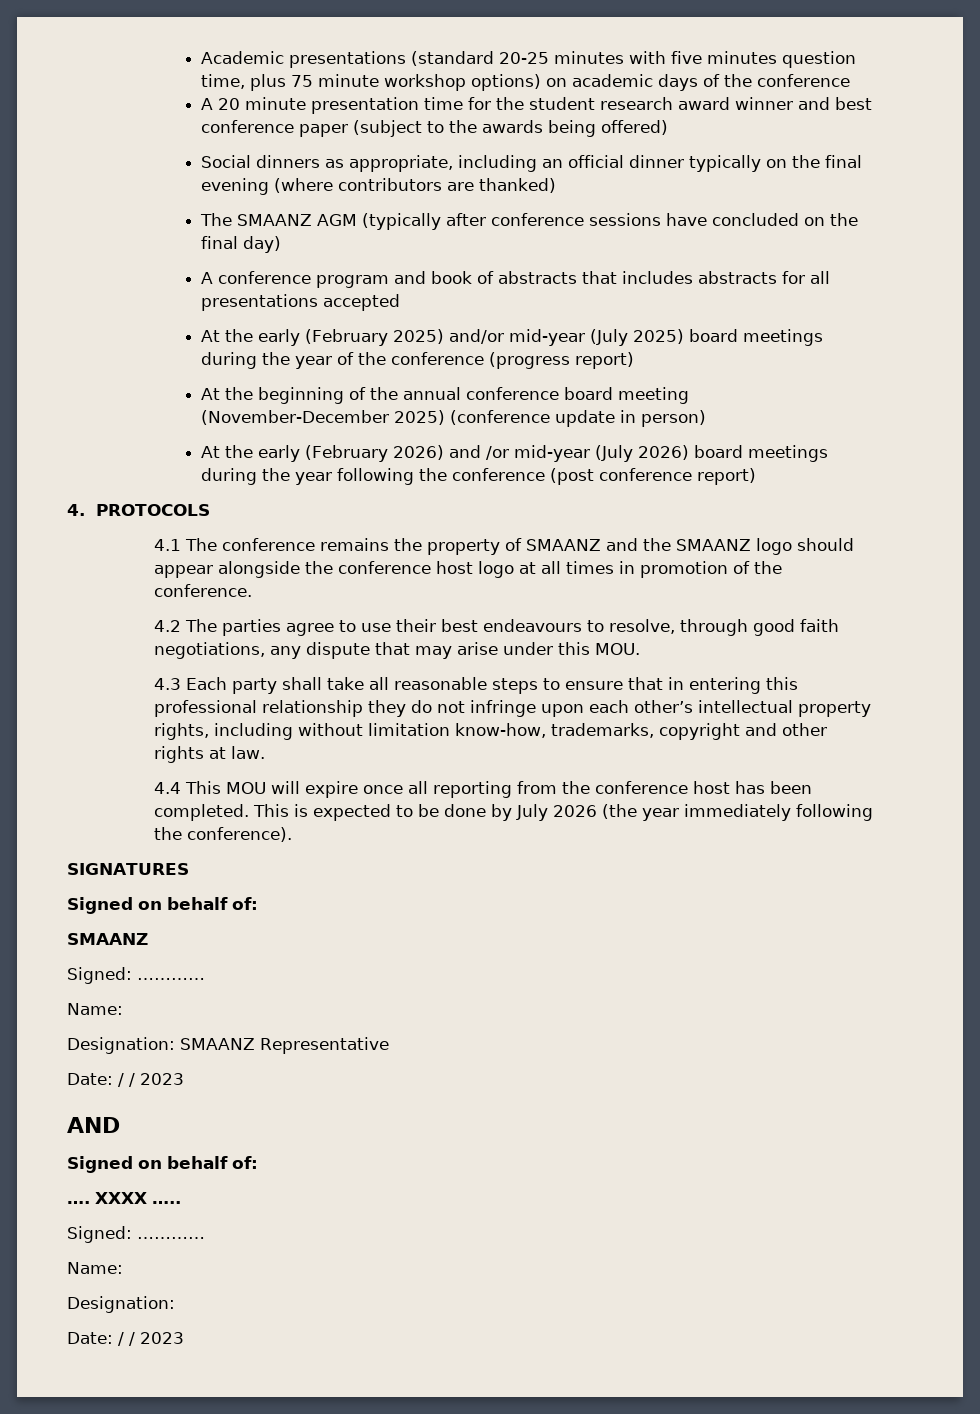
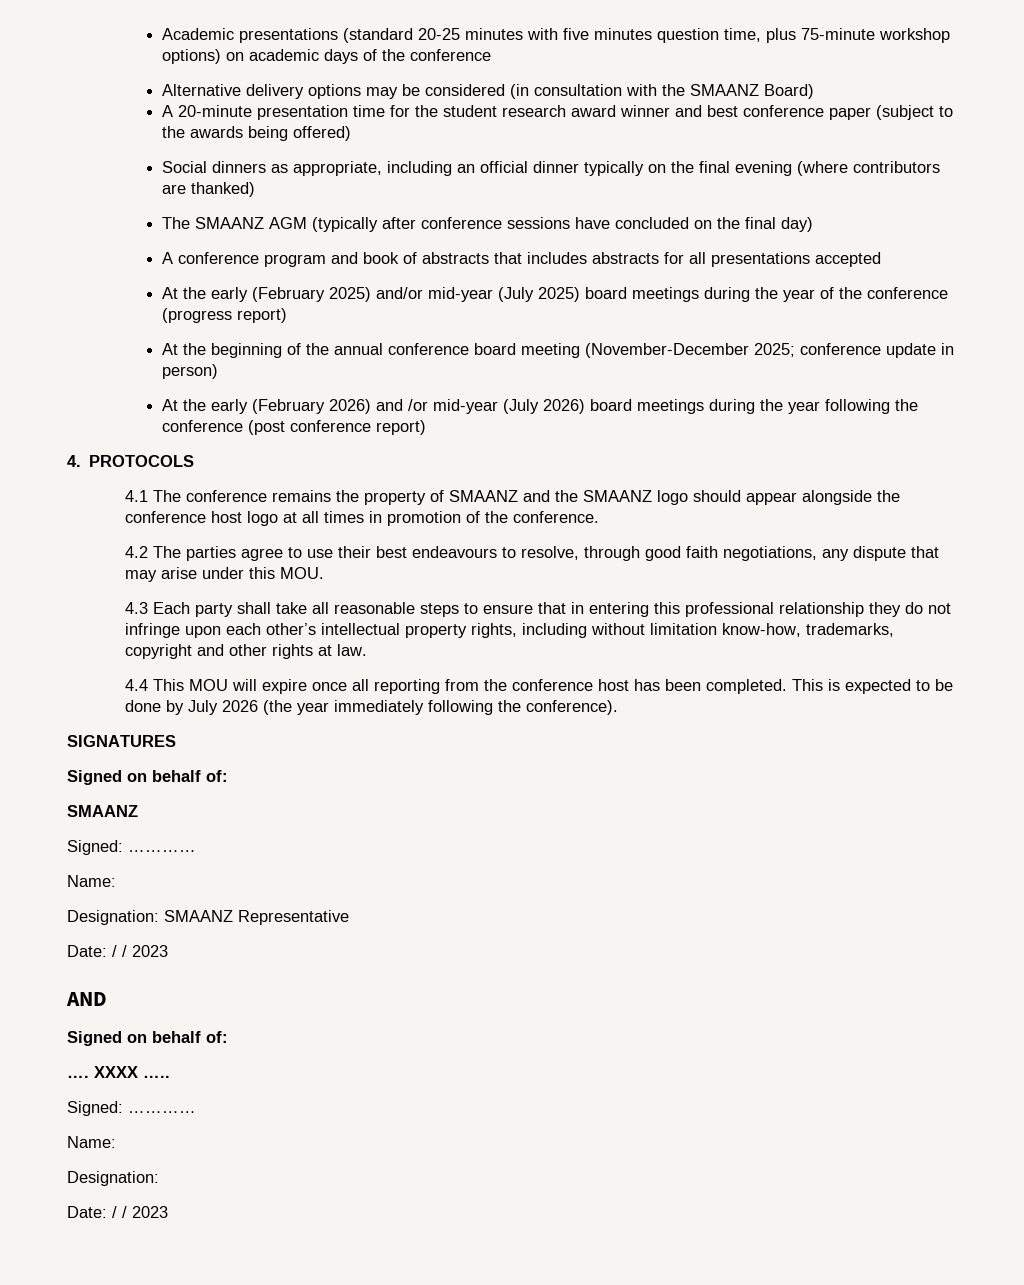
[290,74,379,87] 75 minute -> [800,28,875,40] 75-minute
[200,97,306,110] // A 20 minute -> [161,84,814,99] [161,105,252,117] // Alternative delivery options may be considered (in consultation with the SMAANZ Board) // A 20-minute
[393,410,550,425] 2025) (conference -> [753,343,881,357] 2025; conference

